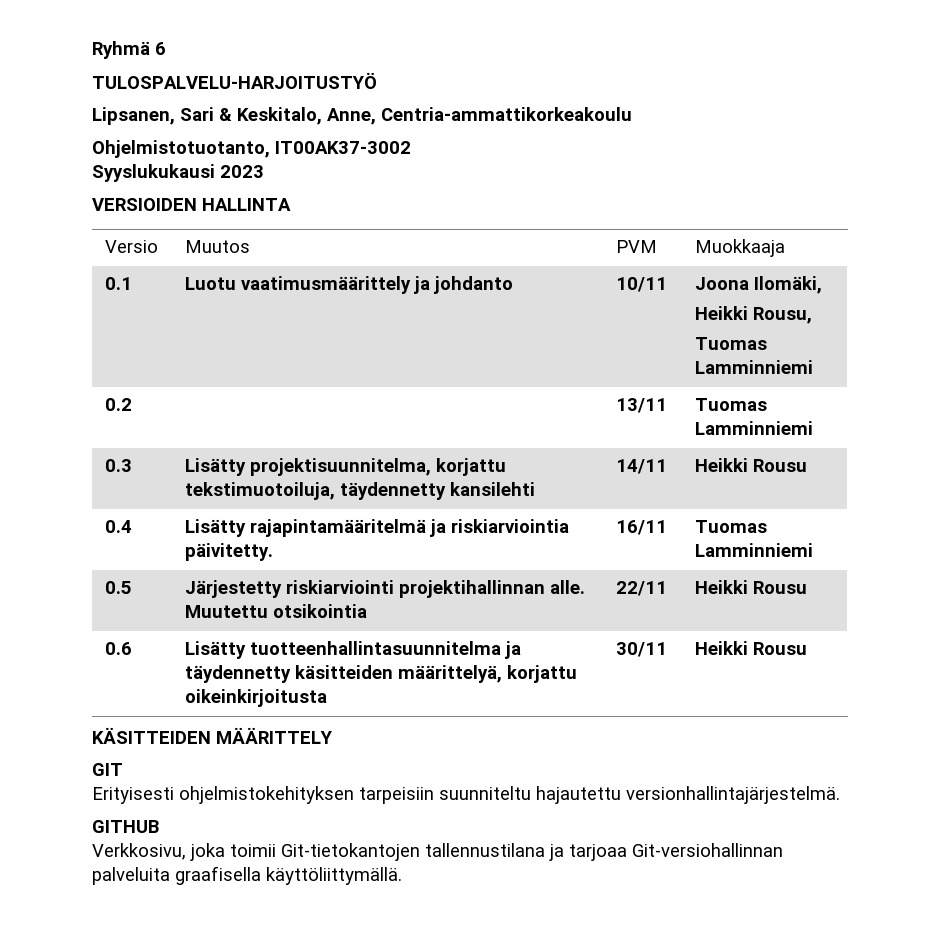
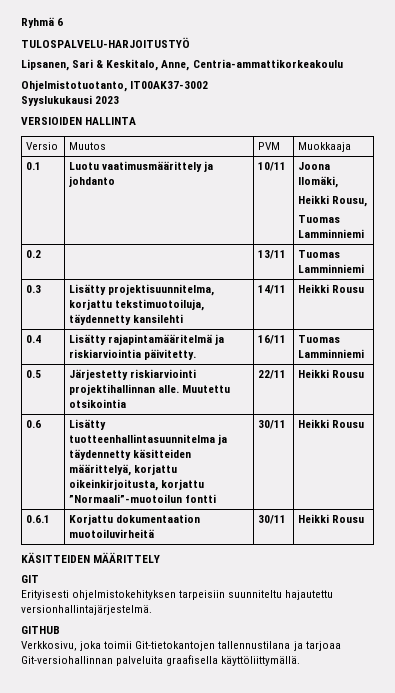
[185,689,328,707] oikeinkirjoitusta -> [69,479,205,491] [69,494,217,503] [258,420,287,429] [298,419,365,428] [26,515,51,523] [69,514,201,525] [69,529,155,538] oikeinkirjoitusta, korjattu ”Normaali”-muotoilun fontti | 30/11 | Heikki Rousu // 0.6.1 | Korjattu dokumentaation muotoiluvirheitä

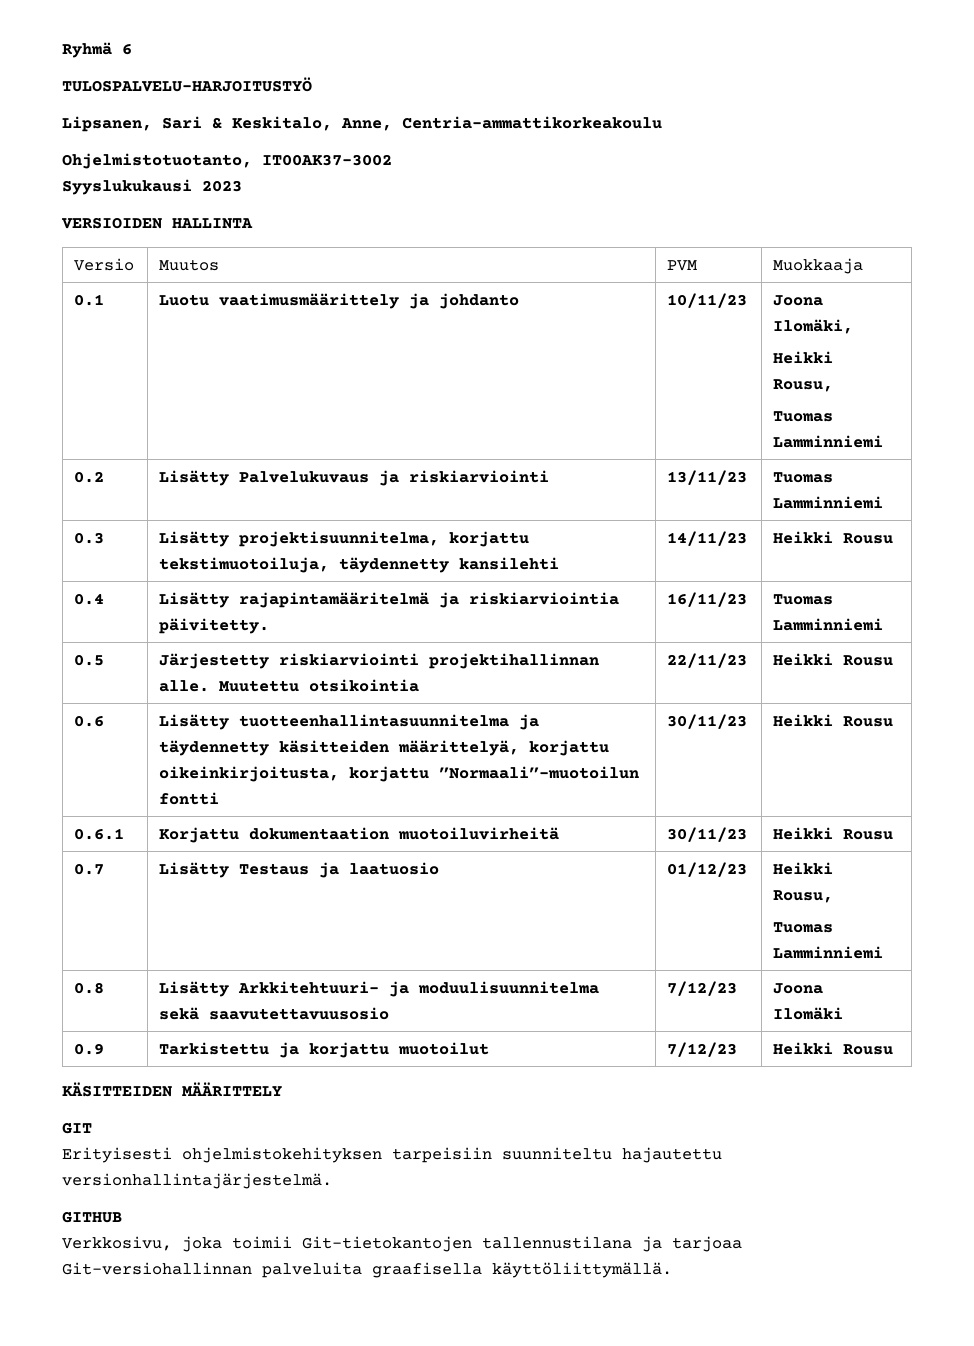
[258,162,287,171] 10/11 -> [667,293,748,308] 10/11/23
[258,250,287,259] | 13/11 -> [159,470,550,486] [667,470,748,485] Lisätty Palvelukuvaus ja riskiarviointi | 13/11/23
[258,285,287,294] 14/11 -> [667,531,748,546] 14/11/23
[258,335,287,344] 16/11 -> [667,592,748,607] 16/11/23
[258,370,287,379] 22/11 -> [667,653,748,668] 22/11/23
[258,420,287,429] 30/11 -> [667,714,748,729] 30/11/23
[258,515,287,524] 30/11 -> [667,827,748,842] [773,827,894,840] [74,863,105,875] [159,862,440,878] [667,862,748,877] [773,862,834,875] [773,890,834,903] [773,922,834,933] [773,946,884,959] [74,982,105,994] [159,981,600,997] [159,1007,390,1020] [667,981,738,996] [773,983,824,994] [773,1007,844,1020] [74,1043,105,1055] [159,1042,490,1058] [667,1042,738,1057] 30/11/23 | Heikki Rousu // 0.7 | Lisätty Testaus ja laatuosio | 01/12/23 | Heikki Rousu, // Tuomas Lamminniemi // 0.8 | Lisätty Arkkitehtuuri- ja moduulisuunnitelma sekä saavutettavuusosio | 7/12/23 | Joona Ilomäki // 0.9 | Tarkistettu ja korjattu muotoilut | 7/12/23

